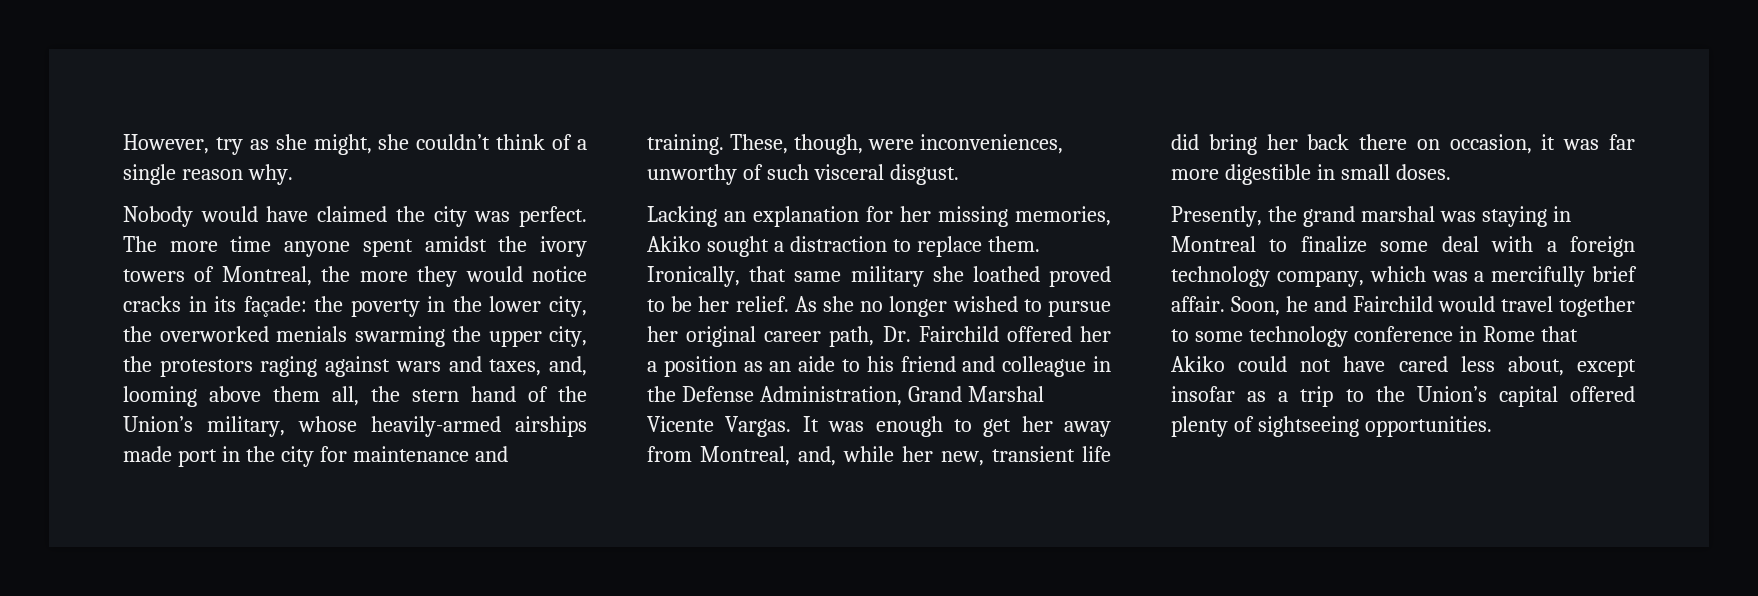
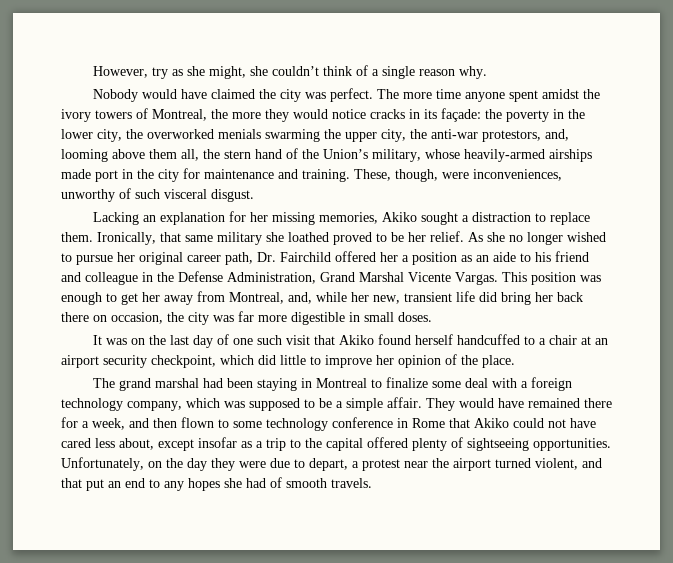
[159,356,542,377] protestors raging against wars and taxes, -> [431,129,541,142] anti-war protestors,
[802,416,819,432] It -> [502,272,576,285] This position
[1541,134,1556,150] it -> [167,312,209,325] the city
[1171,206,1476,227] Presently, the grand marshal was -> [93,334,609,348] [61,354,515,368] [93,378,254,391] It was on the last day of one such visit that Akiko found herself handcuffed to a chair at an airport security checkpoint, which did little to improve her opinion of the place. // The grand marshal had been
[1474,266,1637,287] [1171,296,1635,317] a mercifully brief affair. Soon, he and Fairchild would travel together -> [249,397,612,411] [61,417,214,430] supposed to be a simple affair. They would have remained there for a week, and then flown
[1416,386,1487,402] Union’s -> (322, 443) none
(1492, 426) none -> [61,457,602,471] [61,477,372,491] Unfortunately, on the day they were due to depart, a protest near the airport turned violent, and that put an end to any hopes she had of smooth travels.

